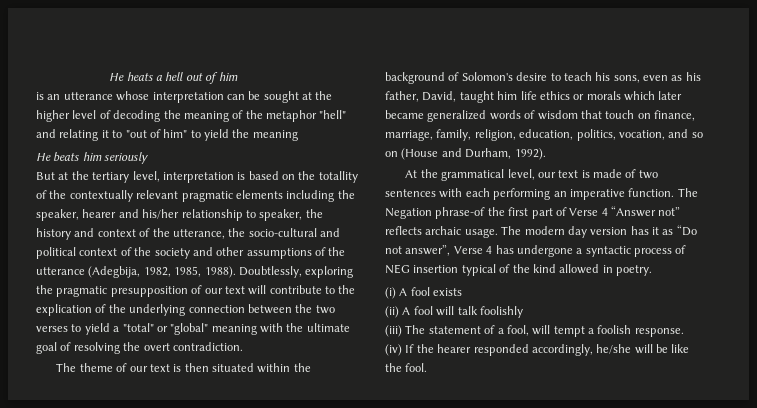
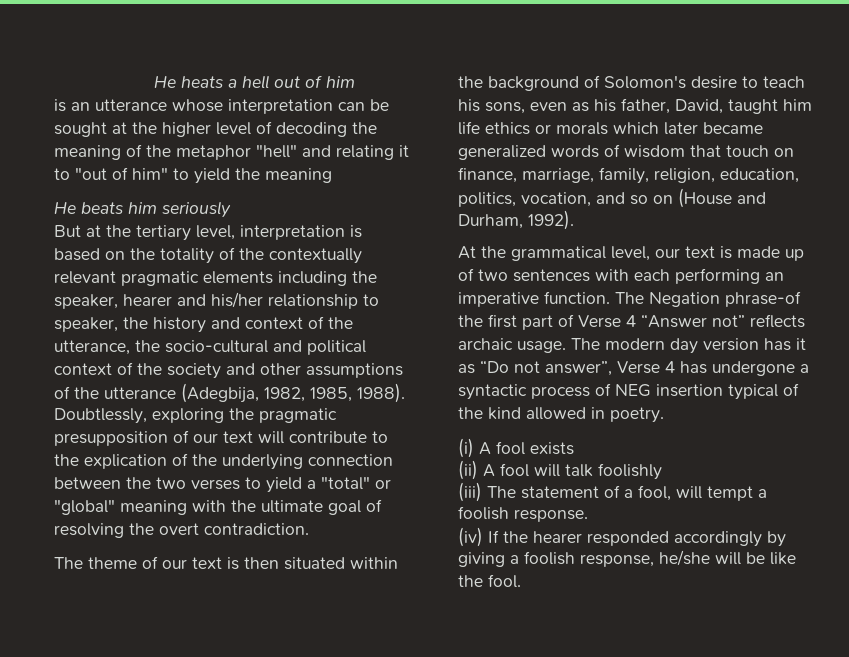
[318,171,358,183] totallity -> [160,248,214,264] totality
(623, 173) none -> [785,249,804,261] up
[531,344,593,356] accordingly, -> [674,531,786,547] [458,551,654,567] accordingly by giving a foolish response,

